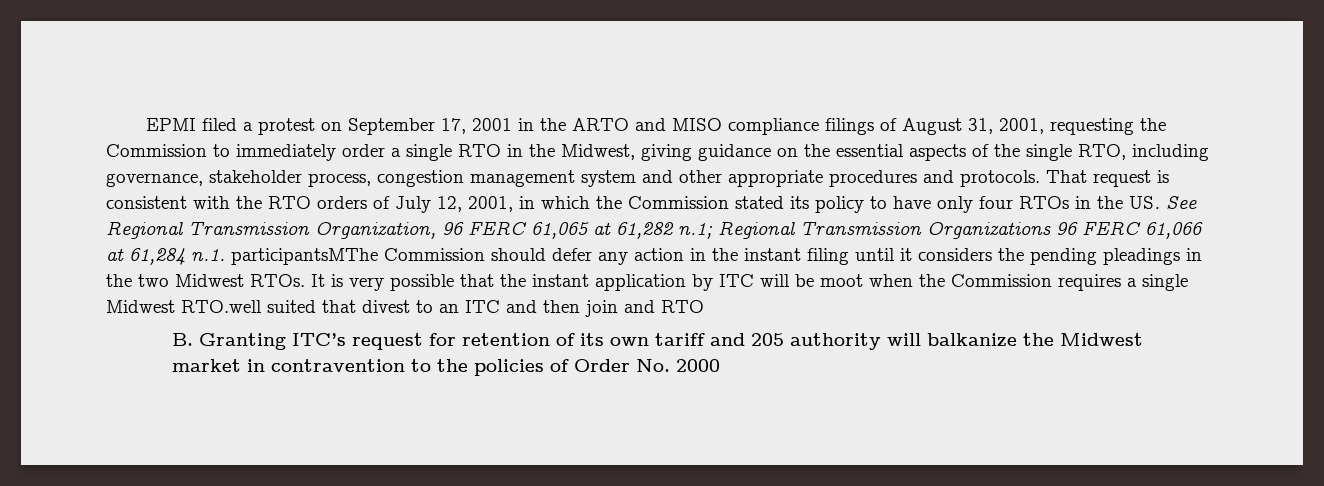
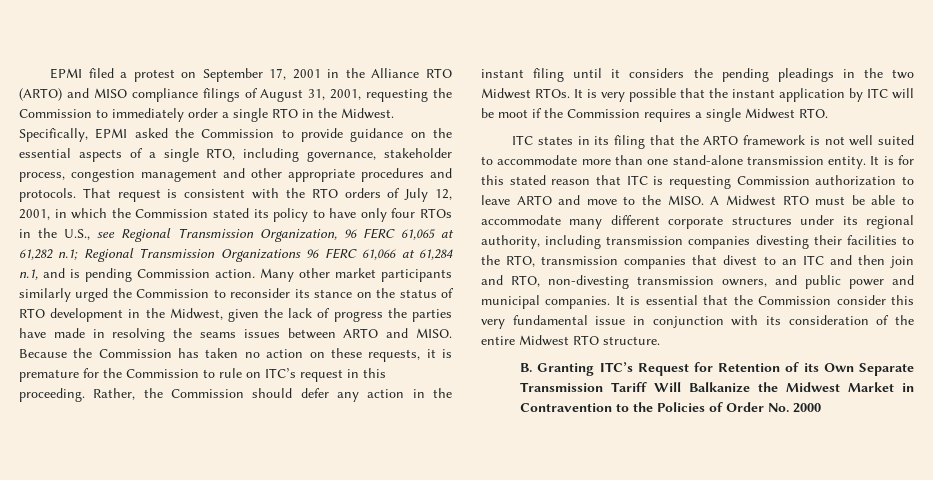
[572,118,630,131] ARTO -> [371,68,452,78] [19,88,62,101] Alliance RTO (ARTO)
[561,144,692,161] Midwest, giving -> [341,108,394,119] [19,128,343,142] Midwest. Specifically, EPMI asked the Commission to provide
[994,144,1020,157] the -> [148,152,156,158] a
[581,170,636,187] system -> (217, 175) none
[1129,196,1197,209] US. See -> [64,229,116,240] U.S., see
[191,248,378,265] n.1. participantsMThe -> [19,268,452,282] [19,288,454,302] [19,308,453,322] [19,328,453,342] [19,348,453,362] [19,368,386,382] [19,388,163,402] n.1, and is pending Commission action. Many other market participants similarly urged the Commission to reconsider its stance on the status of RTO development in the Midwest, given the lack of progress the parties have made in resolving the seams issues between ARTO and MISO. Because the Commission has taken no action on these requests, it is premature for the Commission to rule on ITC’s request in this proceeding. Rather, the
[869,274,913,287] when -> [532,108,542,118] if
[181,300,316,313] RTO.well suited -> [799,108,828,118] [512,135,914,149] [481,155,914,169] [481,175,914,189] [481,195,915,206] [481,215,914,229] [481,235,915,249] [481,255,687,269] RTO. // ITC states in its filing that the ARTO framework is not well suited to accommodate more than one stand-alone transmission entity. It is for this stated reason that ITC is requesting Commission authorization to leave ARTO and move to the MISO. A Midwest RTO must be able to accommodate many different corporate structures under its regional authority, including transmission companies divesting their facilities to the RTO, transmission companies
[661,300,704,313] RTO -> [511,275,914,289] [481,295,915,309] [481,315,914,329] [481,335,660,346] RTO, non-divesting transmission owners, and public power and municipal companies. It is essential that the Commission consider this very fundamental issue in conjunction with its consideration of the entire Midwest RTO structure.
[352,333,1144,350] [172,359,545,376] request for retention of its own tariff and 205 authority will balkanize the Midwest market in contravention to the policies -> [637,362,914,376] [520,382,914,393] [520,402,706,412] Request for Retention of its Own Separate Transmission Tariff Will Balkanize the Midwest Market in Contravention to the Policies

